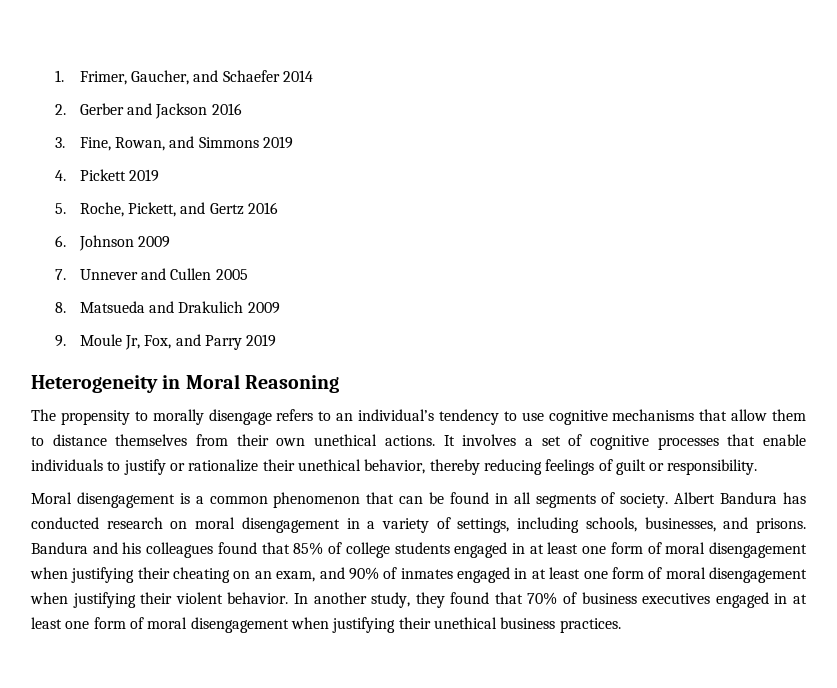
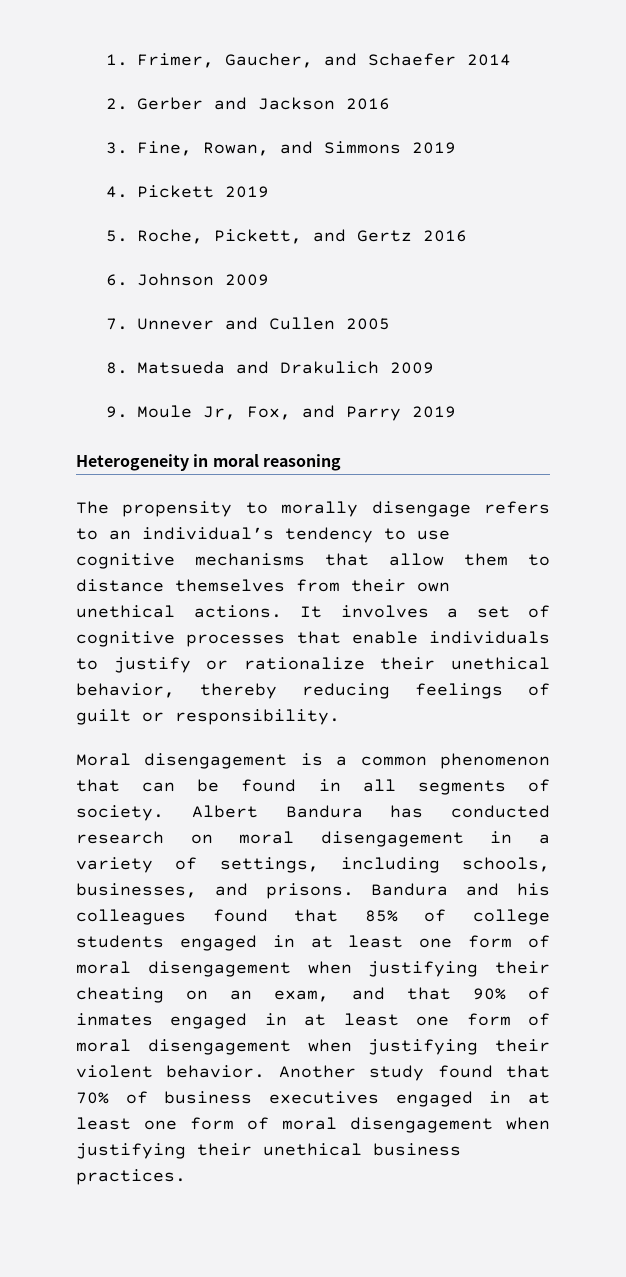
[185,374,340,393] Moral Reasoning -> [212,454,341,471] moral reasoning
(345, 573) none -> [406,987,451,1000] that
[293,592,445,608] In another study, they -> [278,1065,425,1081] Another study

